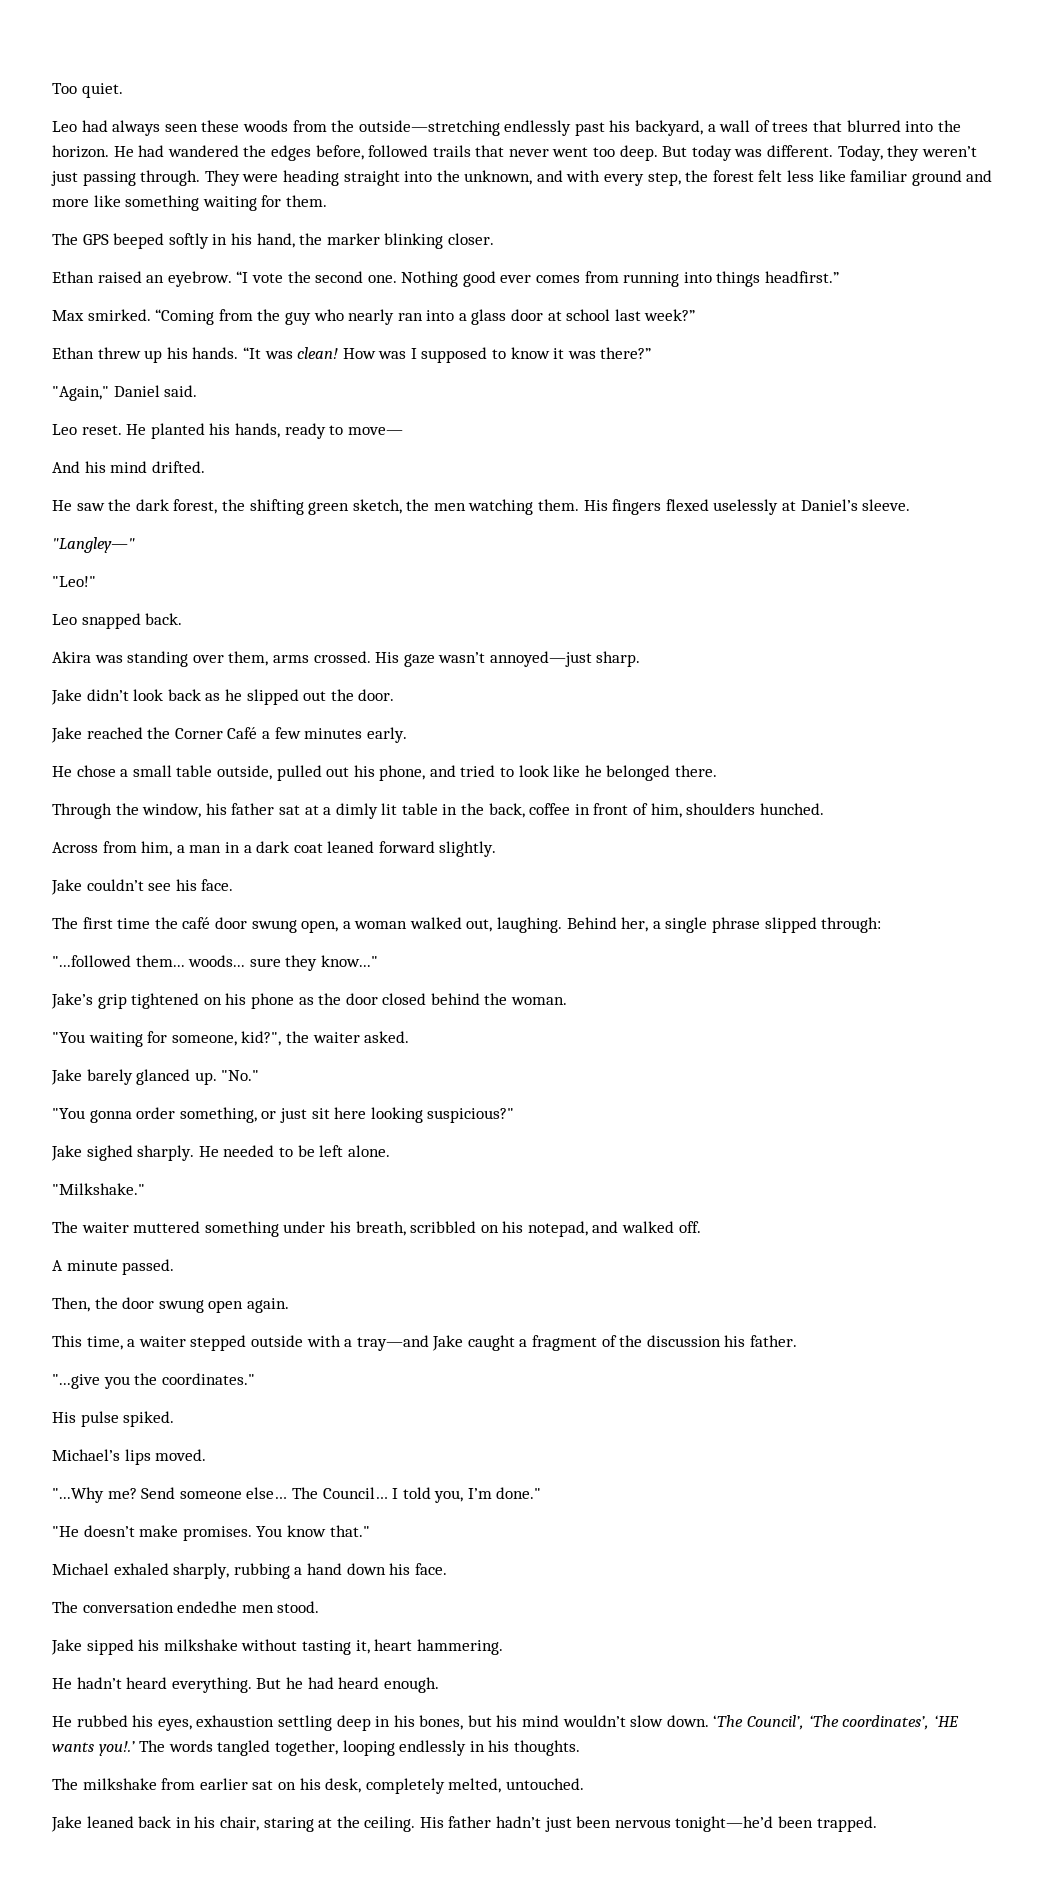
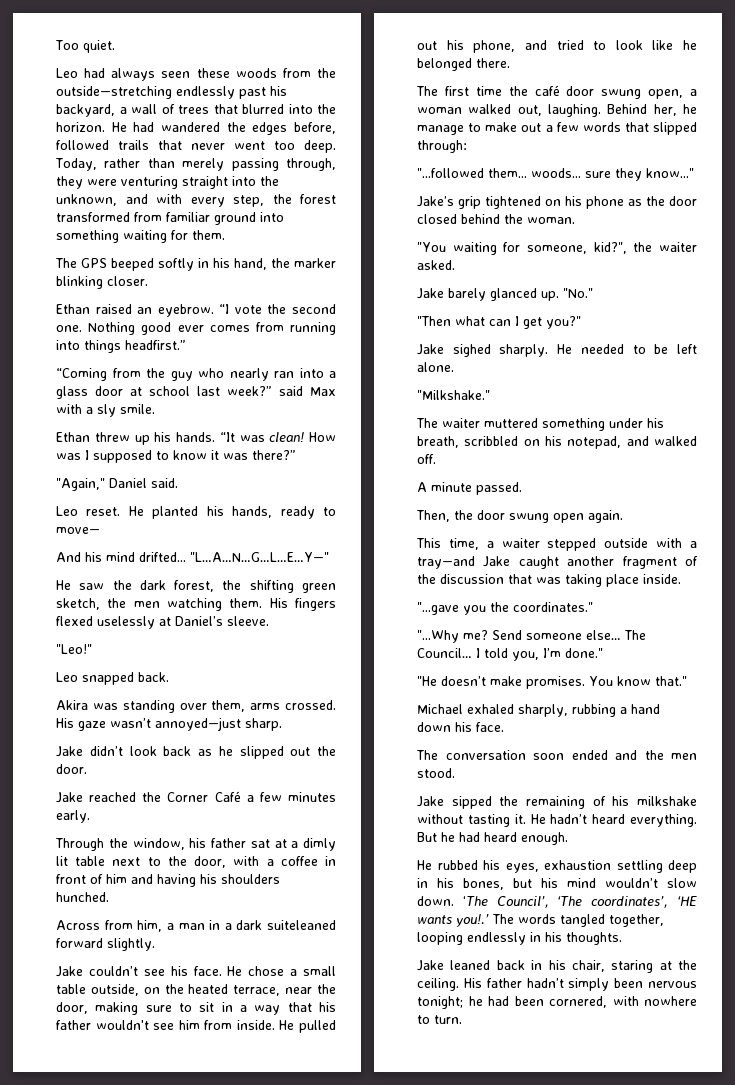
[662,145,977,161] [51,170,339,186] But today was different. Today, they weren’t just passing through. They were heading -> [55,158,336,171] [56,176,178,189] Today, rather than merely passing through, they were venturing
[758,170,993,186] [52,195,121,207] felt less like familiar ground and more like -> [56,212,284,225] transformed from familiar ground into
[52,309,151,321] Max smirked. -> (186, 345) none
(696, 315) none -> [279,386,336,396] [56,404,155,417] said Max with a sly smile.
[151,461,205,473] drifted. -> [139,552,329,562] drifted... "L…A…N…G…L…E…Y—"
[52,537,135,553] // "Langley—" -> (269, 621) none
(407, 735) none -> [55,838,336,851] [56,856,337,868] [56,874,280,887] [56,892,109,902] [56,920,336,932] [56,938,155,951] [56,966,222,977] Through the window, his father sat at a dimly lit table next to the door, with a coffee in front of him and having his shoulders hunched. // Across from him, a man in a dark suiteleaned forward slightly. // Jake couldn’t see his face.
(272, 772) none -> [143,984,336,996] [56,1002,337,1015] [56,1020,295,1030] on the heated terrace, near the door, making sure to sit in a way that his father wouldn't see him from inside. He
[52,803,824,819] [52,841,497,857] [51,879,234,895] // Through the window, his father sat at a dimly lit table in the back, coffee in front of him, shoulders hunched. // Across from him, a man in a dark coat leaned forward slightly. // Jake couldn’t see his face. -> (510, 63) none
[652,917,761,933] a single phrase -> [683,104,697,114] [417,122,649,135] he manage to make out a few words that
[52,1107,515,1123] "You gonna order something, or just sit here looking suspicious?" -> [417,316,581,329] "Then what can I get you?"
[519,1339,528,1347] a -> [567,556,615,566] another
[724,1335,798,1347] [52,1373,255,1389] [52,1411,175,1427] [52,1449,207,1465] his father. // "...give you the coordinates." // His pulse spiked. // Michael’s lips moved. -> [508,574,681,587] [417,602,593,615] that was taking place inside. // "...gave you the coordinates."
[177,1601,238,1613] endedhe -> [533,750,664,760] soon ended and the
(134, 1647) none -> [499,796,606,809] the remaining of
[355,1639,503,1655] it, heart hammering. // -> [514,814,526,824] it.
[52,1778,584,1794] // The milkshake from earlier sat on his desk, completely melted, untouched. -> (622, 938) none
[544,1817,572,1832] just -> [568,978,610,991] simply
[675,1816,877,1832] tonight—he’d been trapped. -> [417,996,697,1009] [417,1015,462,1024] tonight; he had been cornered, with nowhere to turn.

